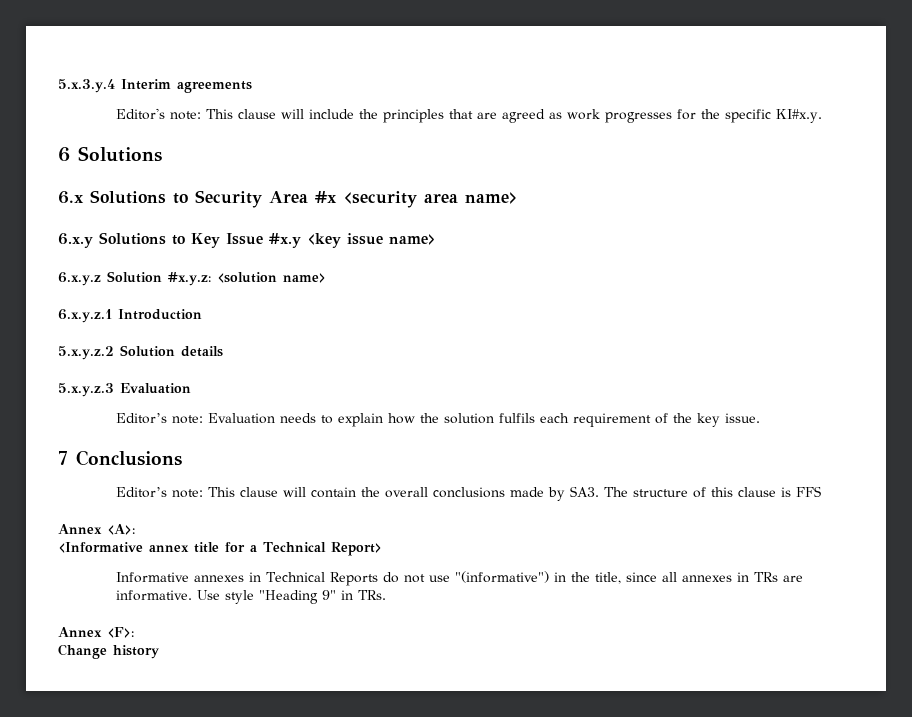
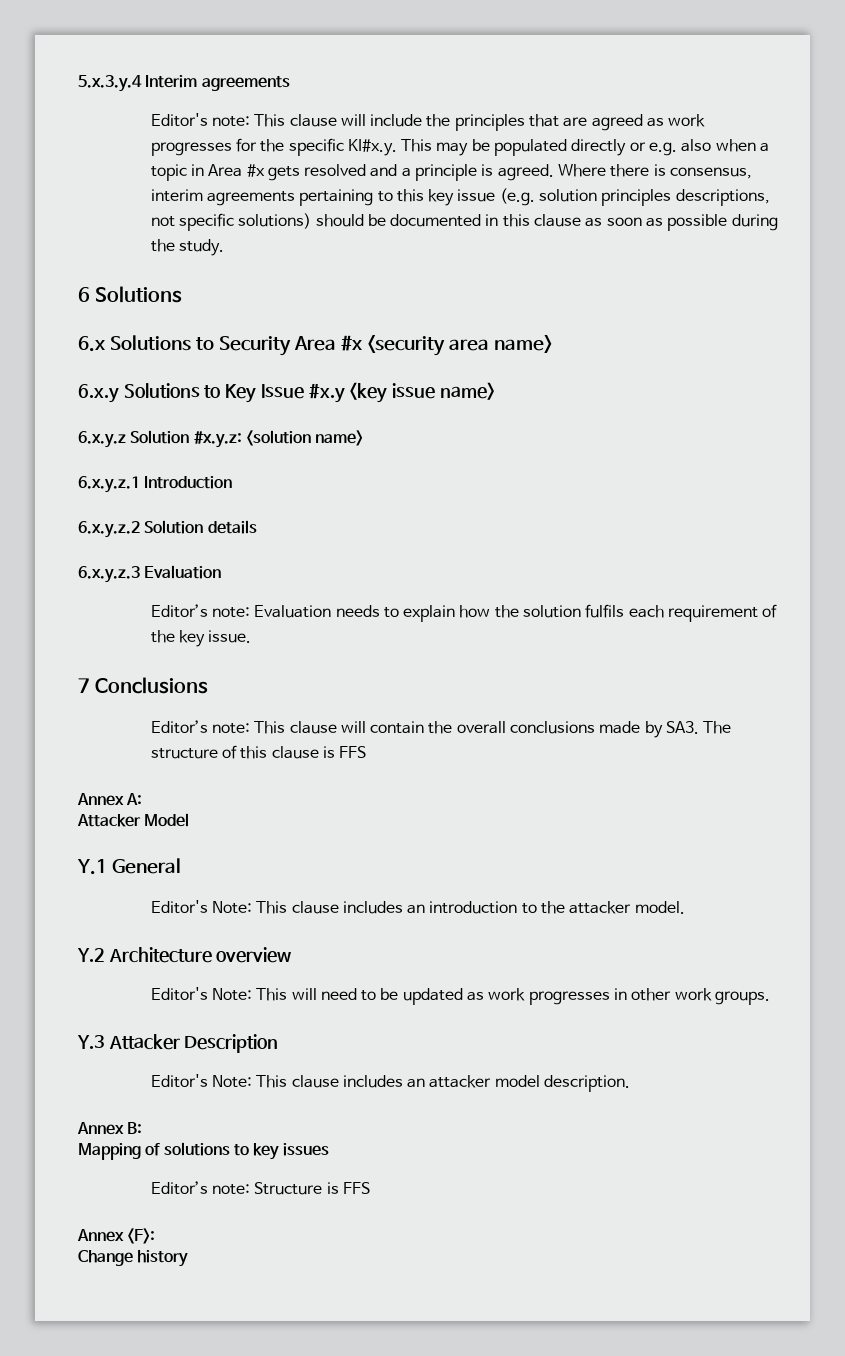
(822, 116) none -> [401,139,770,156] [150,164,753,181] [150,188,770,206] [150,213,778,231] [150,239,224,256] This may be populated directly or e.g. also when a topic in Area #x gets resolved and a principle is agreed. Where there is consensus, interim agreements pertaining to this key issue (e.g. solution principles descriptions, not specific solutions) should be documented in this clause as soon as possible during the study.
[58,346,114,360] 5.x.y.z.2 -> [78,521,140,538] 6.x.y.z.2
[58,383,114,397] 5.x.y.z.3 -> [78,566,140,583] 6.x.y.z.3
[107,524,135,535] [58,542,382,556] [115,571,803,586] [115,590,386,604] <A>: // <Informative annex title for a Technical Report> // Informative annexes in Technical Reports do not use "(informative") in the title, since all annexes in TRs are informative. Use style "Heading 9" in TRs. -> [126,793,143,805] [77,813,190,827] [77,858,181,875] [150,900,685,914] [77,947,292,963] [150,987,771,1005] [77,1034,279,1053] [150,1074,631,1092] [77,1122,143,1135] [78,1142,329,1160] [150,1181,370,1195] A: // Attacker Model // Y.1 General // Editor's Note: This clause includes an introduction to the attacker model. // Y.2 Architecture overview // Editor's Note: This will need to be updated as work progresses in other work groups. // Y.3 Attacker Description // Editor's Note: This clause includes an attacker model description. // Annex B: // Mapping of solutions to key issues // Editor’s note: Structure is FFS

